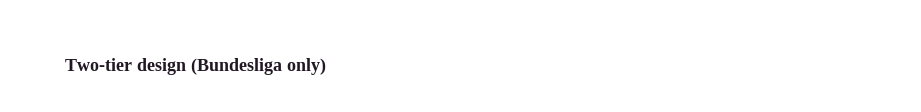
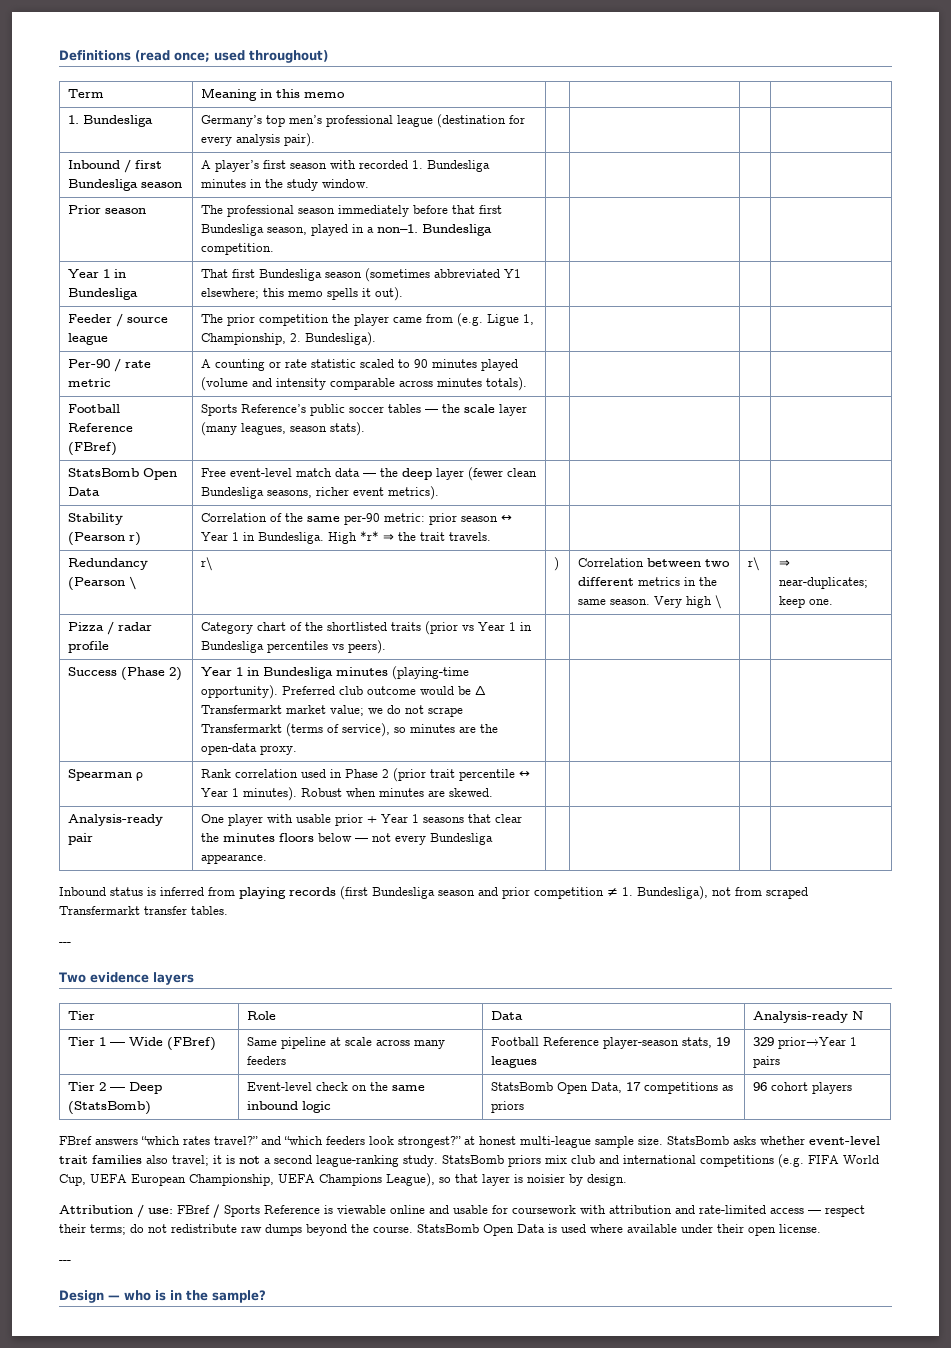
[65,58,326,75] Two-tier design (Bundesliga only) -> [59,50,328,63] [68,89,105,98] [201,88,346,101] [68,115,154,127] [201,114,526,128] [201,133,316,147] [68,159,163,173] [68,179,183,191] [201,160,491,172] [201,179,370,191] [68,205,147,214] [201,205,503,217] [201,224,493,236] [201,243,275,255] [68,269,127,278] [68,288,139,300] [201,268,522,282] [201,287,404,301] [68,313,169,327] [68,333,109,345] [201,313,535,327] [201,332,377,346] [68,358,152,372] [68,378,112,387] [201,359,519,371] [201,377,528,391] [68,404,121,413] [68,423,134,432] [68,442,118,456] [201,404,528,416] [201,422,366,436] [68,468,178,480] [68,487,101,496] [201,467,538,481] [201,486,440,500] [68,513,124,525] [68,532,142,546] [201,513,513,525] [201,531,492,544] [68,558,149,570] [68,576,137,590] [201,557,214,571] [554,557,560,571] [578,558,731,567] [578,577,718,586] [578,595,723,609] [748,557,761,571] [779,560,791,567] [779,577,869,589] [779,596,834,608] [68,621,153,635] [68,641,110,653] [201,621,533,635] [201,640,387,654] [68,667,183,681] [201,666,470,680] [201,685,487,699] [201,705,464,717] [201,723,499,737] [201,743,298,755] [68,769,144,781] [201,768,531,782] [201,787,494,801] [68,814,164,826] [68,833,94,845] [201,814,523,826] [201,833,494,845] [201,854,268,864] [59,886,808,900] [59,906,228,915] [59,942,71,946] [59,972,194,985] [68,1011,96,1020] [247,1011,277,1020] [491,1011,524,1020] [753,1011,865,1023] [68,1037,217,1051] [247,1037,446,1049] [247,1056,287,1065] [491,1037,731,1049] [491,1056,538,1068] [753,1037,858,1049] [753,1056,781,1068] [68,1082,163,1094] [68,1101,152,1115] [247,1082,426,1091] [247,1101,332,1113] [491,1082,734,1094] [491,1101,525,1113] [753,1082,853,1094] [59,1136,880,1148] [59,1154,879,1168] [59,1173,627,1187] [59,1204,865,1218] [59,1224,821,1236] [59,1260,71,1264] [59,1290,266,1303] Definitions (read once; used throughout) // Term | Meaning in this memo | | | | // 1. Bundesliga | Germany’s top men’s professional league (destination for every analysis pair). | | | | // Inbound / first Bundesliga season | A player’s first season with recorded 1. Bundesliga minutes in the study window. | | | | // Prior season | The professional season immediately before that first Bundesliga season, played in a non–1. Bundesliga competition. | | | | // Year 1 in Bundesliga | That first Bundesliga season (sometimes abbreviated Y1 elsewhere; this memo spells it out). | | | | // Feeder / source league | The prior competition the player came from (e.g. Ligue 1, Championship, 2. Bundesliga). | | | | // Per-90 / rate metric | A counting or rate statistic scaled to 90 minutes played (volume and intensity comparable across minutes totals). | | | | // Football Reference (FBref) | Sports Reference’s public soccer tables — the scale layer (many leagues, season stats). | | | | // StatsBomb Open Data | Free event-level match data — the deep layer (fewer clean Bundesliga seasons, richer event metrics). | | | | // Stability (Pearson r) | Correlation of the same per-90 metric: prior season ↔ Year 1 in Bundesliga. High *r* ⇒ the trait travels. | | | | // Redundancy (Pearson \ | r\ | ) | Correlation between two different metrics in the same season. Very high \ | r\ | ⇒ near-duplicates; keep one. // Pizza / radar profile | Category chart of the shortlisted traits (prior vs Year 1 in Bundesliga percentiles vs peers). | | | | // Success (Phase 2) | Year 1 in Bundesliga minutes (playing-time opportunity). Preferred club outcome would be Δ Transfermarkt market value; we do not scrape Transfermarkt (terms of service), so minutes are the open-data proxy. | | | | // Spearman ρ | Rank correlation used in Phase 2 (prior trait percentile ↔ Year 1 minutes). Robust when minutes are skewed. | | | | // Analysis-ready pair | One player with usable prior + Year 1 seasons that clear the minutes floors below — not every Bundesliga appearance. | | | | // Inbound status is inferred from playing records (first Bundesliga season and prior competition ≠ 1. Bundesliga), not from scraped Transfermarkt transfer tables. // --- // Two evidence layers // Tier | Role | Data | Analysis-ready N // Tier 1 — Wide (FBref) | Same pipeline at scale across many feeders | Football Reference player-season stats, 19 leagues | 329 prior→Year 1 pairs // Tier 2 — Deep (StatsBomb) | Event-level check on the same inbound logic | StatsBomb Open Data, 17 competitions as priors | 96 cohort players // FBref answers “which rates travel?” and “which feeders look strongest?” at honest multi-league sample size. StatsBomb asks whether event-level trait families also travel; it is not a second league-ranking study. StatsBomb priors mix club and international competitions (e.g. FIFA World Cup, UEFA European Championship, UEFA Champions League), so that layer is noisier by design. // Attribution / use: FBref / Sports Reference is viewable online and usable for coursework with attribution and rate-limited access — respect their terms; do not redistribute raw dumps beyond the course. StatsBomb Open Data is used where available under their open license. // --- // Design — who is in the sample?

